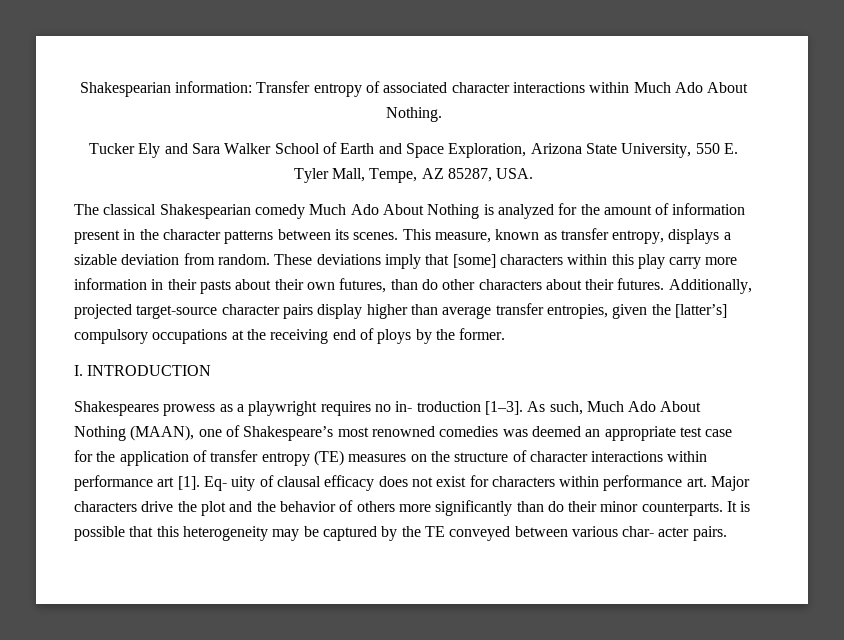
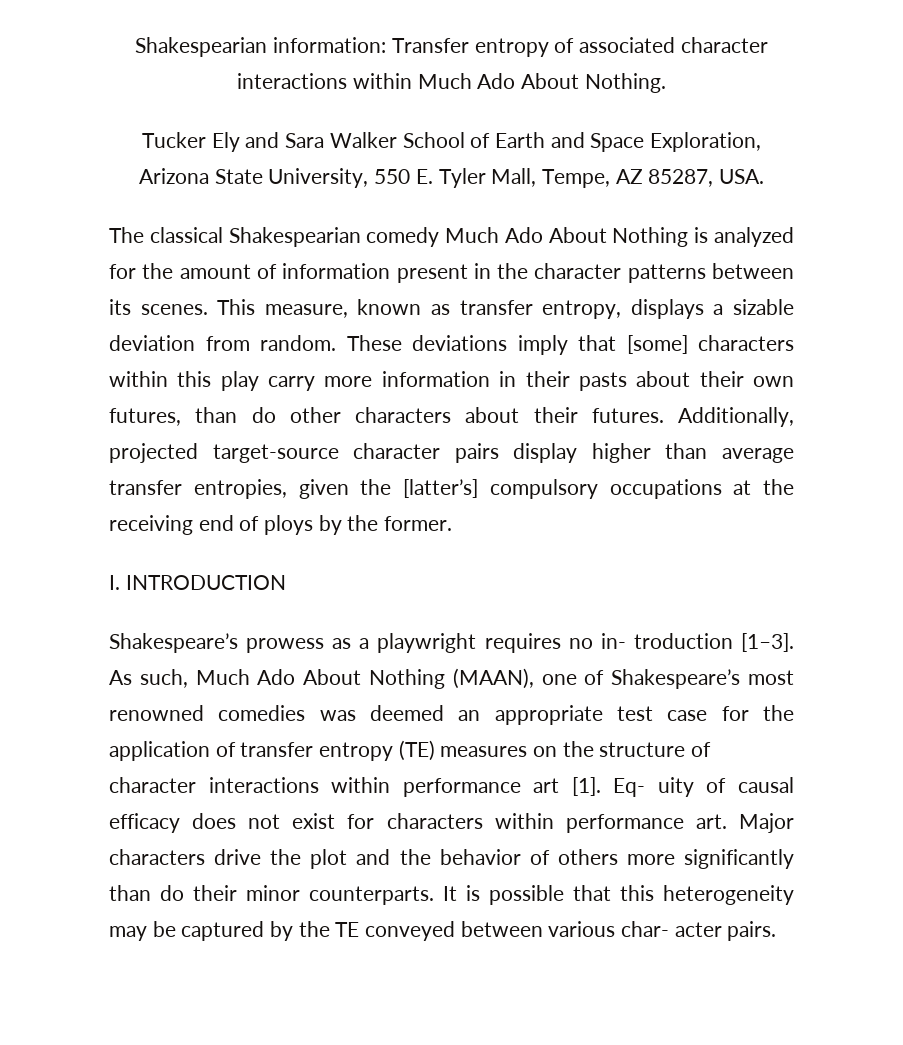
[74,401,159,416] Shakespeares -> [109,633,238,653] Shakespeare’s
[276,476,321,487] clausal -> [737,777,794,793] causal

